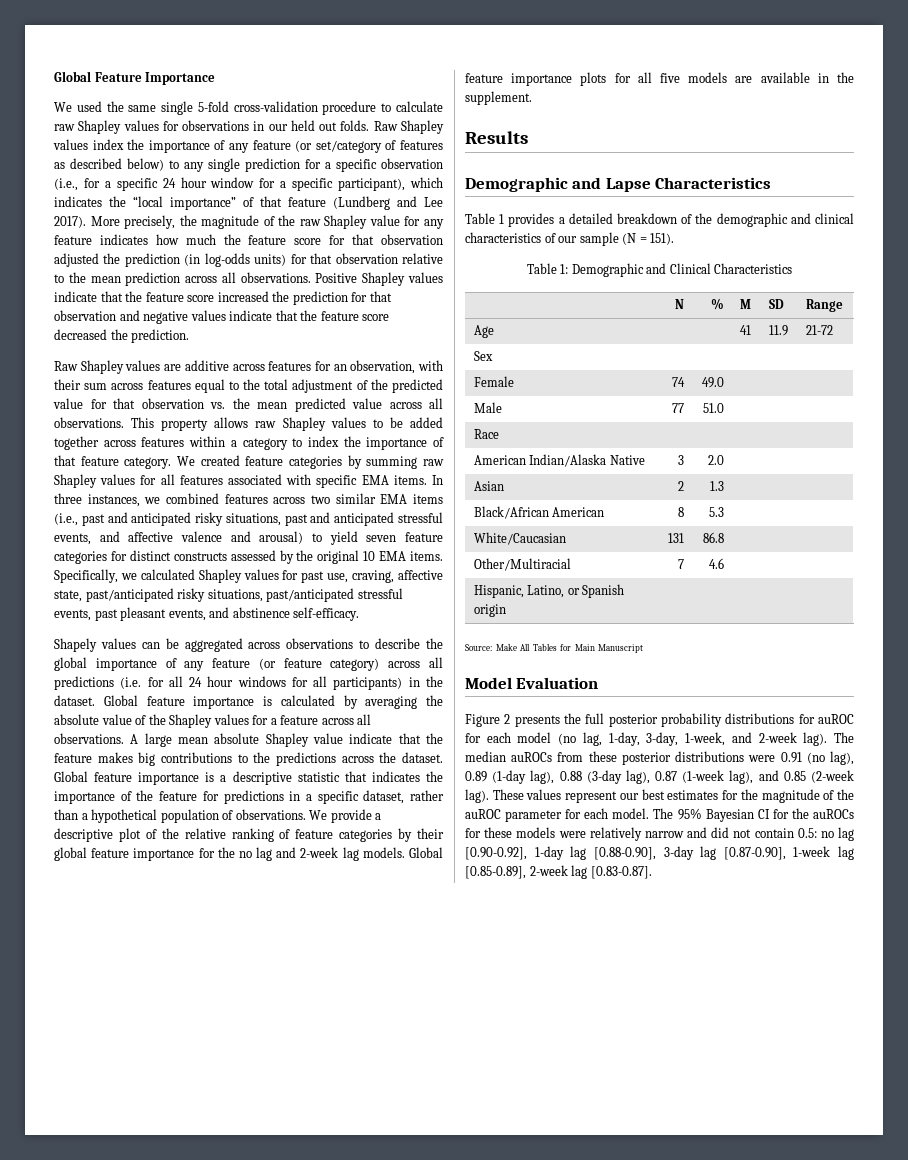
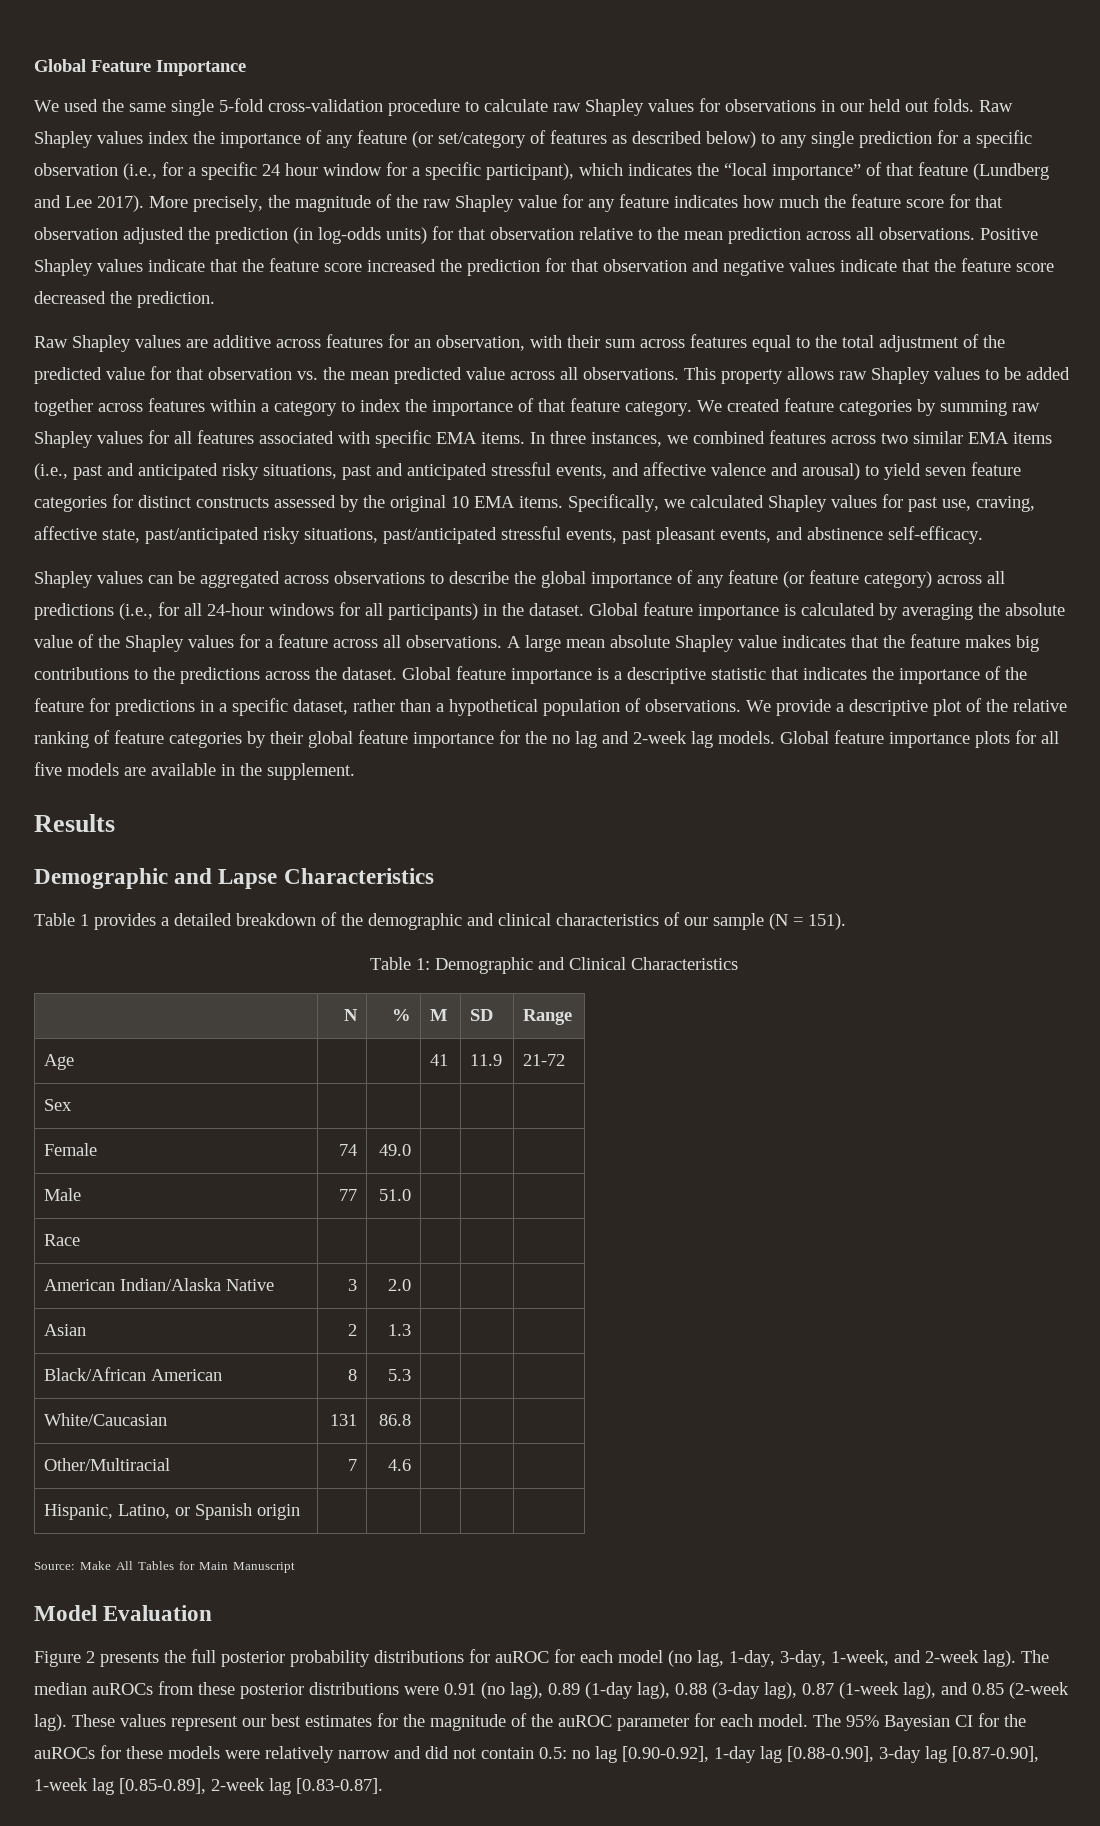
[54,638,97,652] Shapely -> [34,571,93,588] Shapley
[120,676,234,689] (i.e. for all 24 hour -> [119,602,264,620] (i.e., for all 24-hour
[349,733,393,744] indicate -> [782,635,846,648] indicates

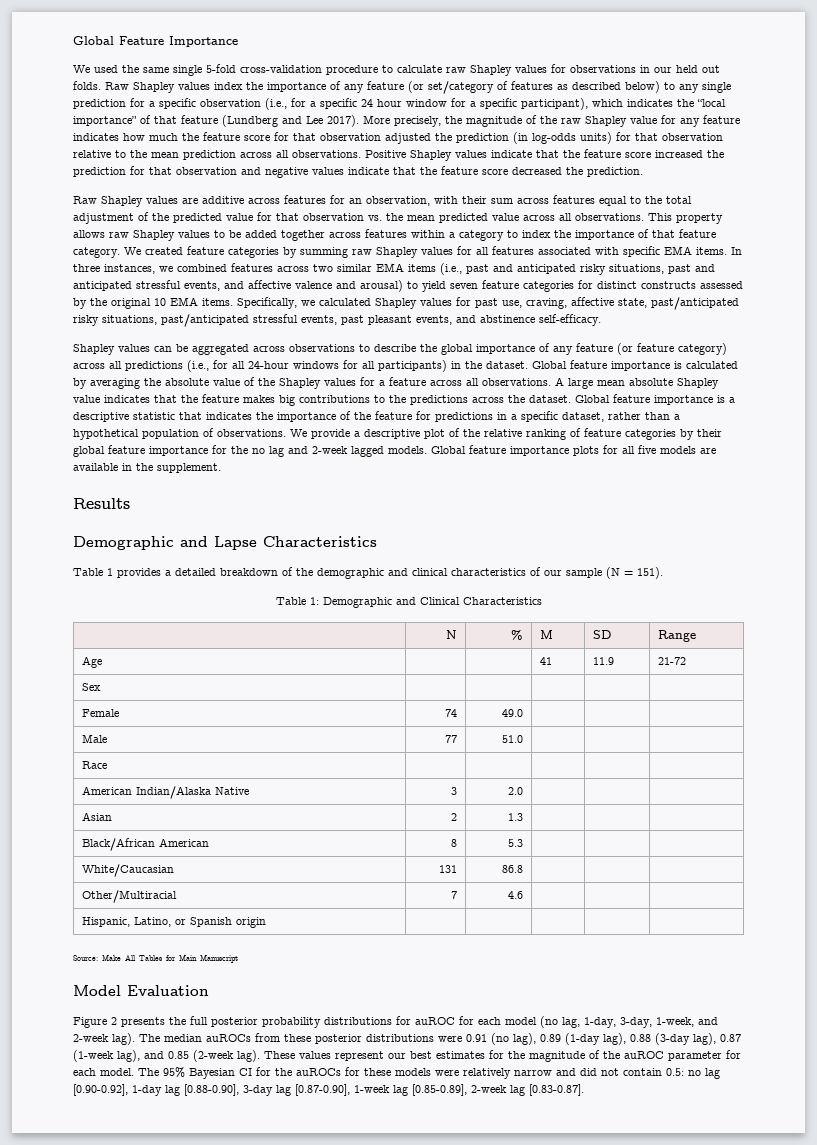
[691,731,713,748] lag -> [351,446,384,457] lagged

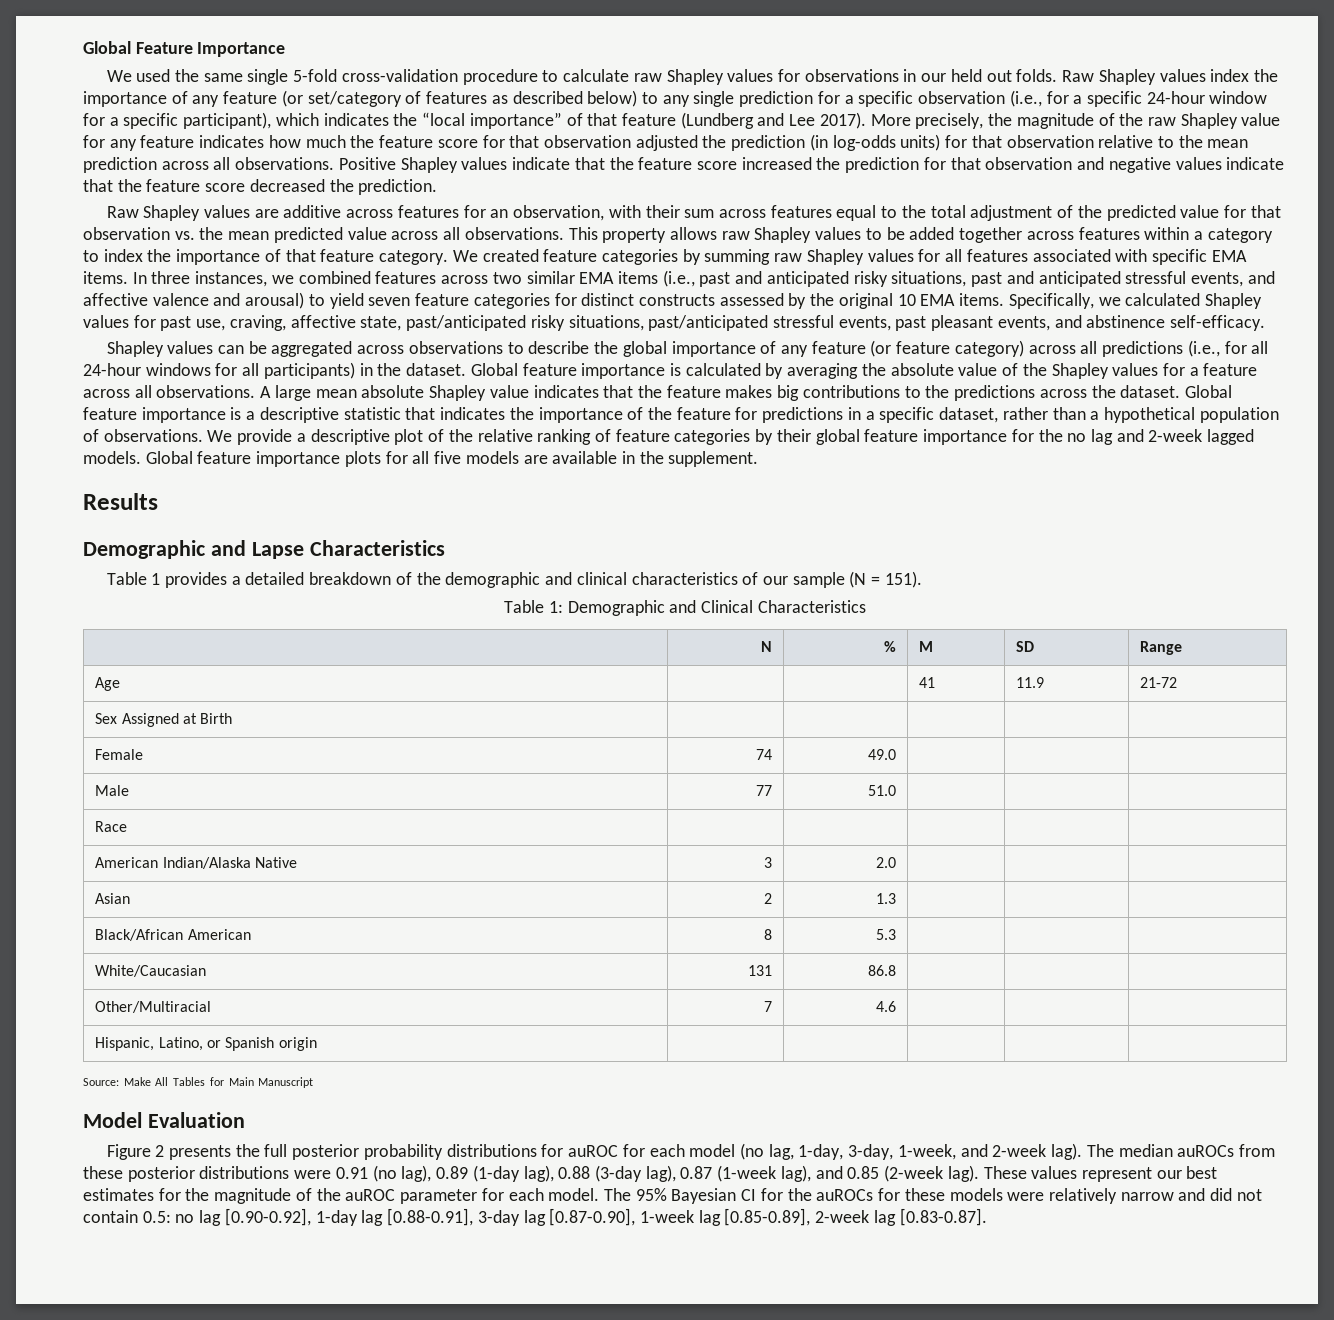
[361,99,402,107] 24 hour -> [1146,91,1205,104] 24-hour
(102, 687) none -> [121,713,233,727] Assigned at Birth
[184,1084,239,1096] [0.88-0.90], -> [387,1208,474,1226] [0.88-0.91],

